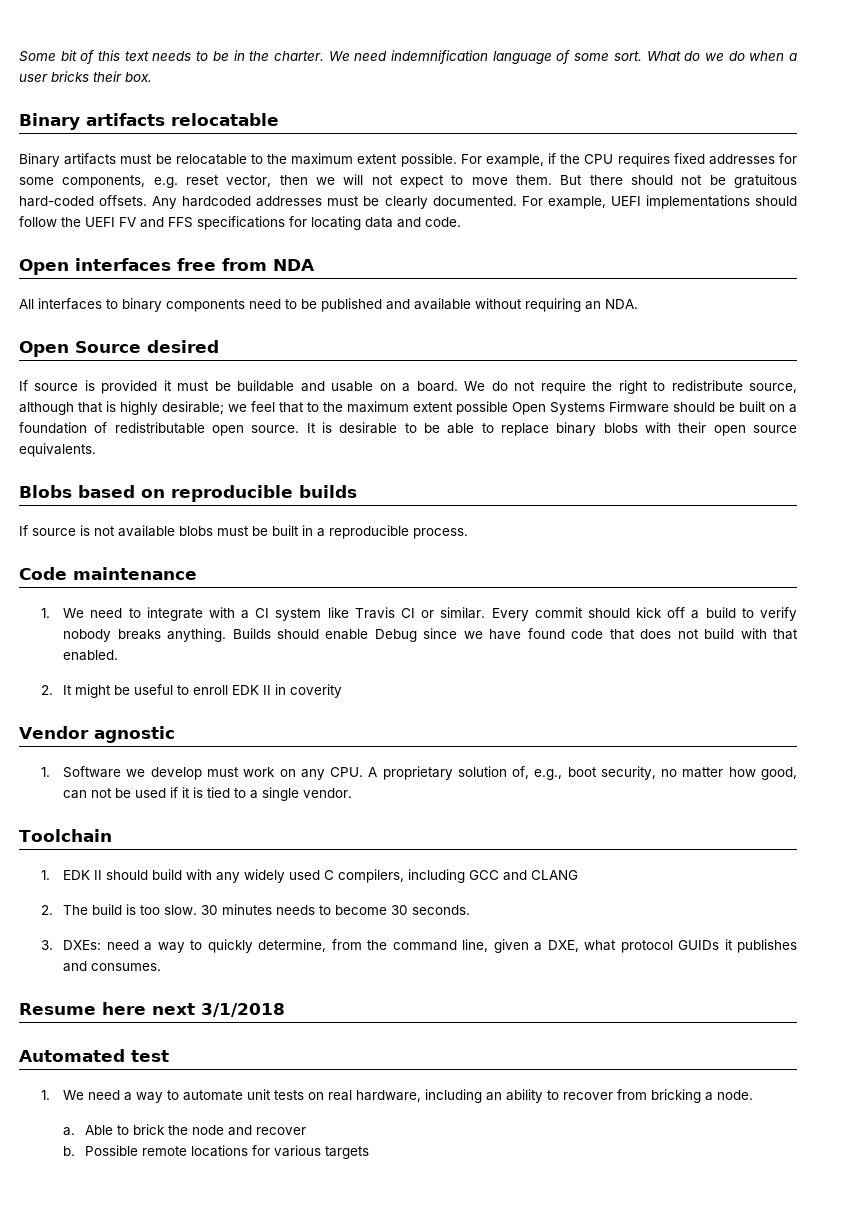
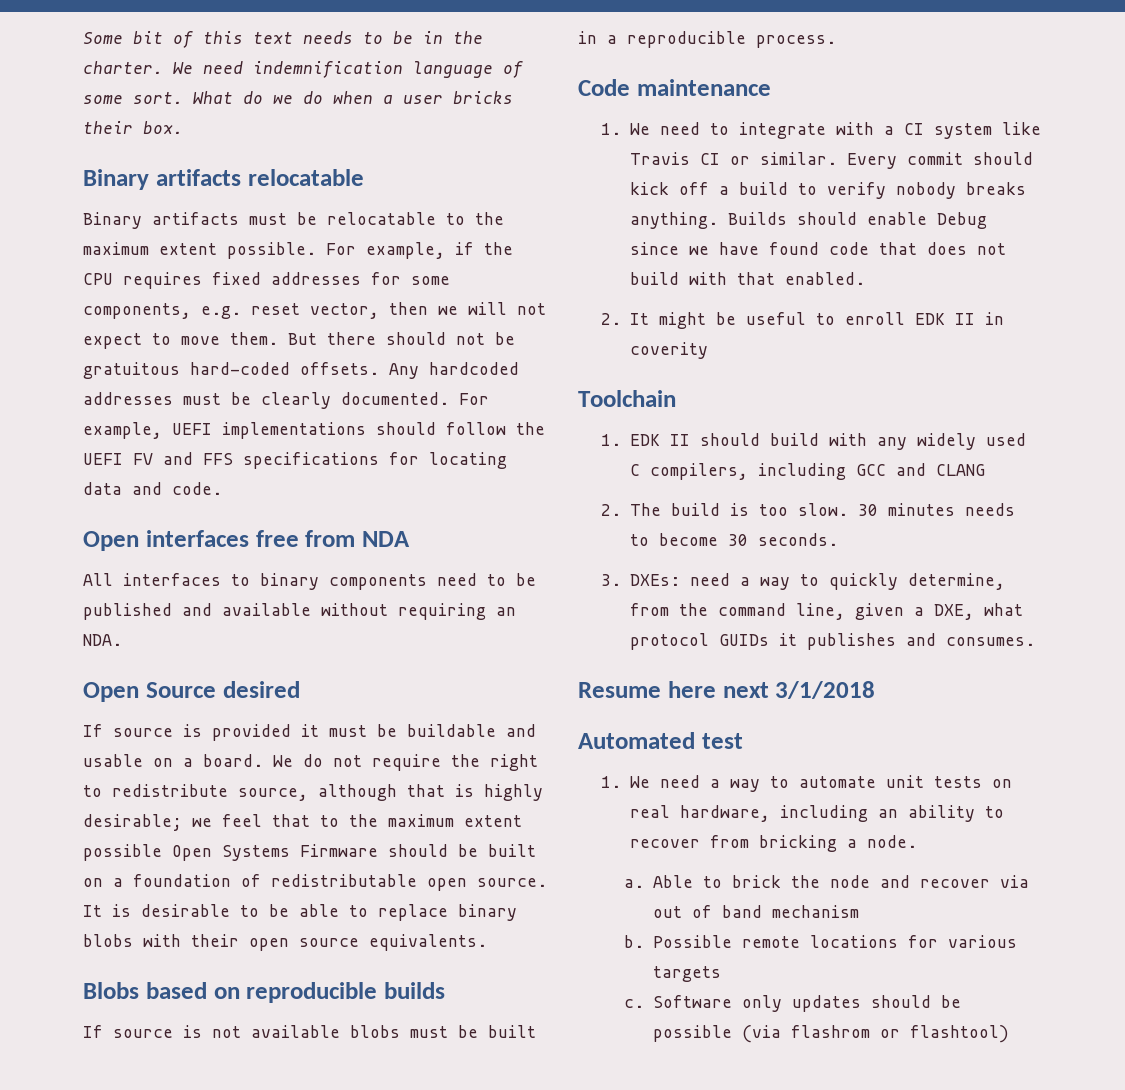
[19,726,175,743] [41,766,797,780] [63,787,353,801] // Vendor agnostic // 1. Software we develop must work on any CPU. A proprietary solution of, e.g., boot security, no matter how good, can not be used if it is tied to a single vendor. -> (708, 350) none
(307, 1131) none -> [999,875,1029,888] [652,905,859,918] via out of band mechanism
(370, 1152) none -> [624,995,961,1012] [652,1025,1009,1043] // c. Software only updates should be possible (via flashrom or flashtool)

